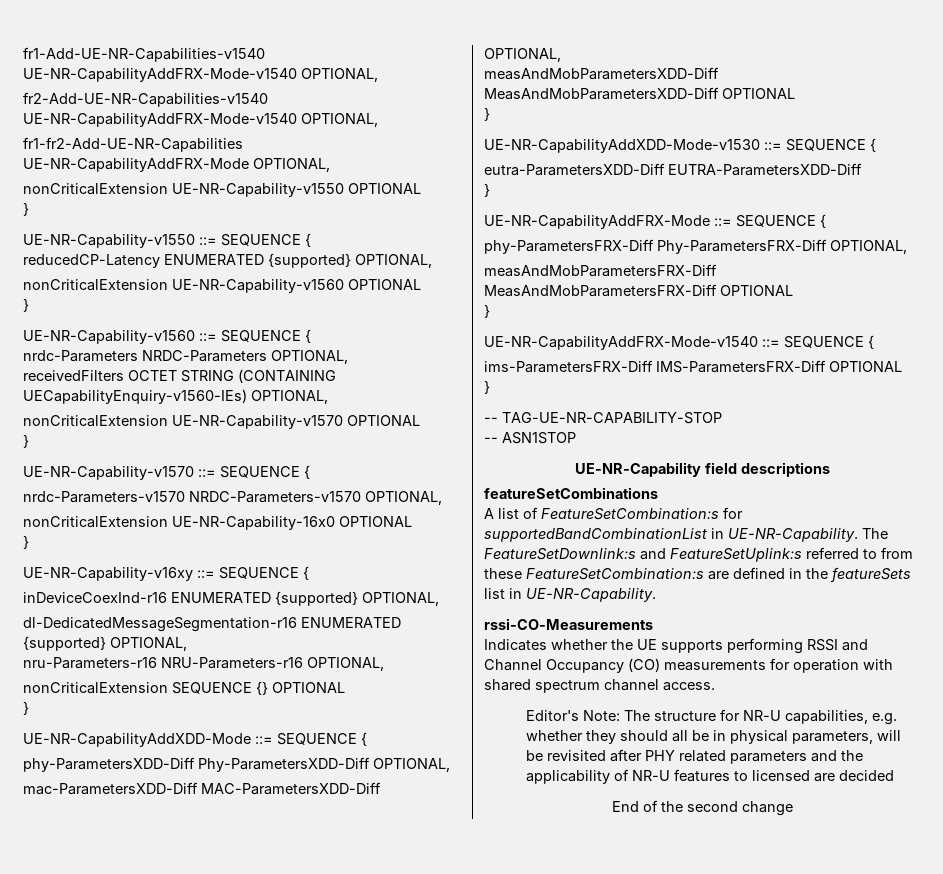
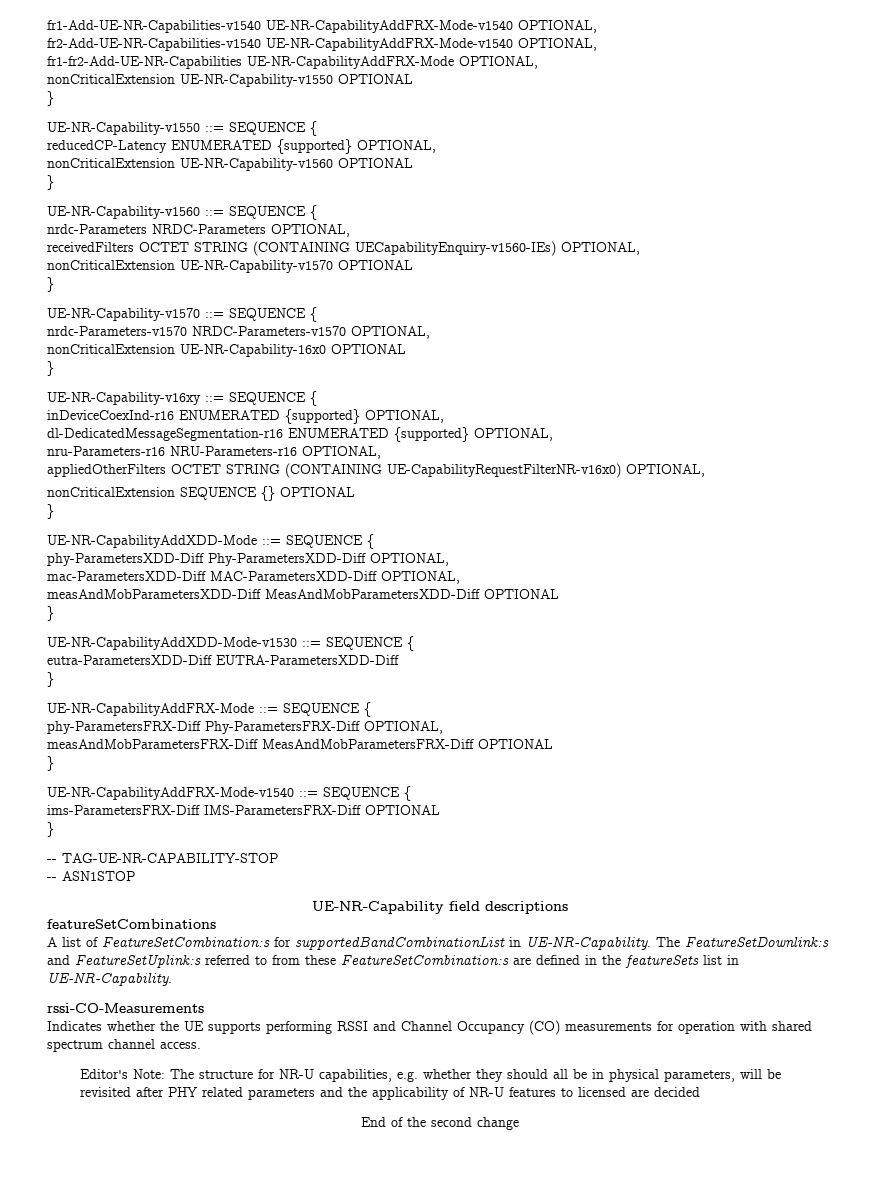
(384, 664) none -> [47,463,705,478] // appliedOtherFilters OCTET STRING (CONTAINING UE-CapabilityRequestFilterNR-v16x0) OPTIONAL,

